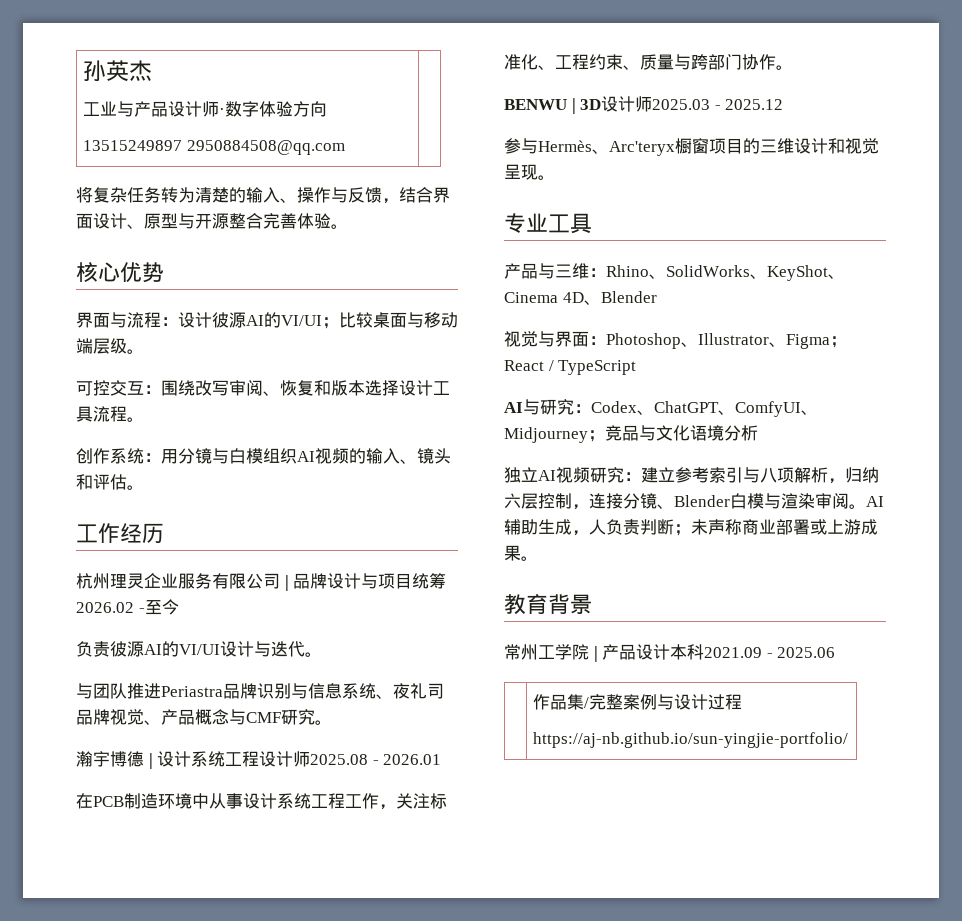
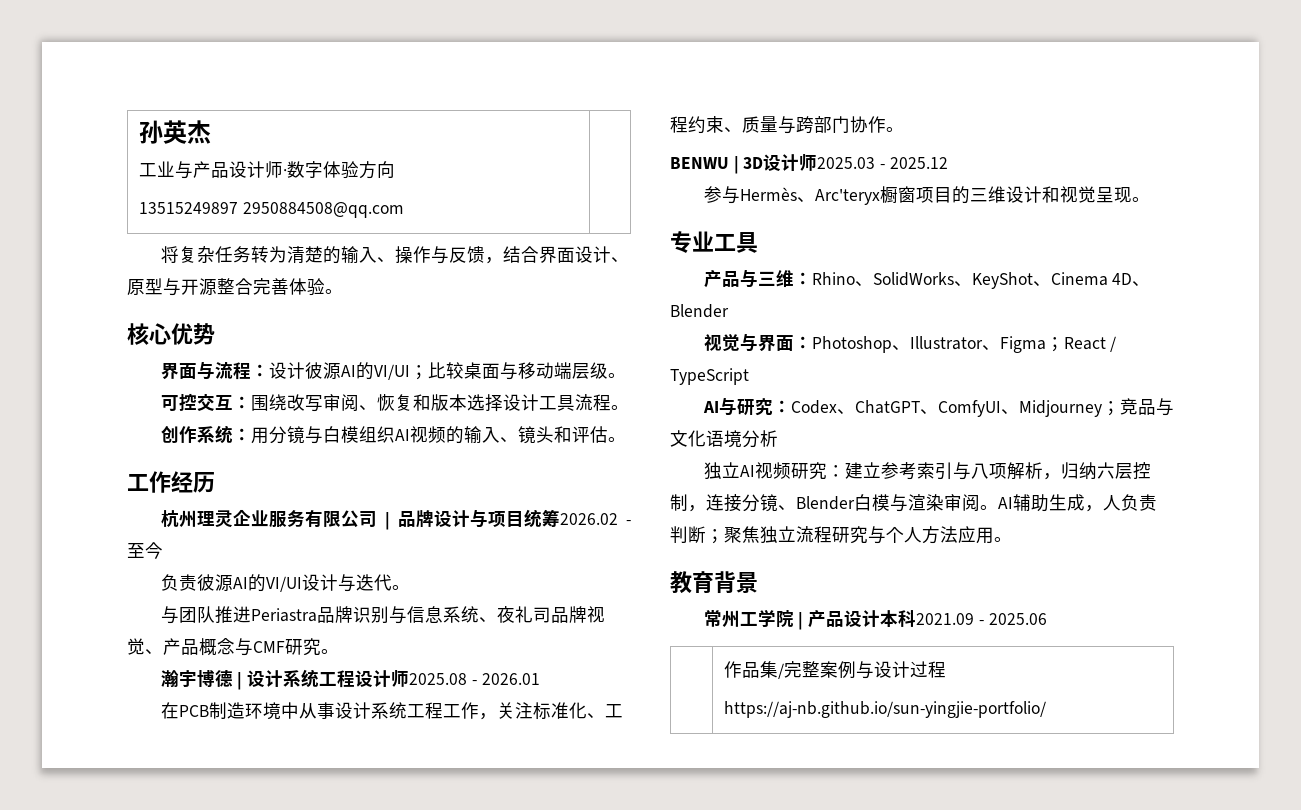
[691,519,878,535] [504,545,521,561] 未声称商业部署或上游成果 -> [724,526,994,544] 聚焦独立流程研究与个人方法应用

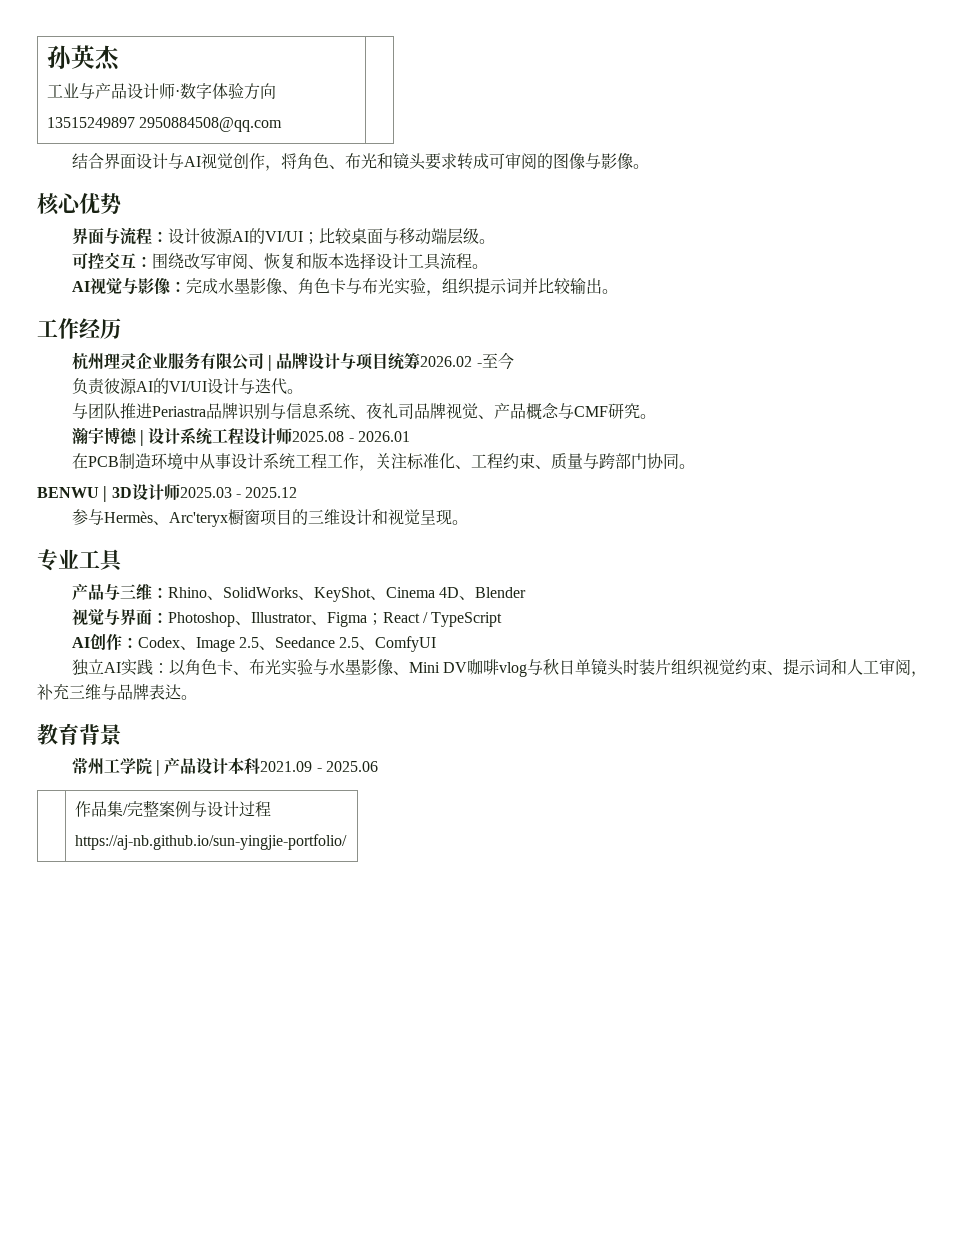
[160,246,629,264] [127,278,325,296] 将复杂任务转为清楚的输入、操作与反馈，结合界面设计、原型与开源整合完善体验 -> [71,152,633,171] 结合界面设计与AI视觉创作，将角色、布光和镜头要求转成可审阅的图像与影像
[160,425,608,444] 创作系统：用分镜与白模组织AI视频的输入、镜头和评估 -> [71,277,602,296] AI视觉与影像：完成水墨影像、角色卡与布光实验，组织提示词并比较输出
[868,116,886,133] 作 -> [662,453,679,469] 同
[718,397,773,416] 与研究 -> [89,633,122,650] 创作
[854,398,1174,417] [670,430,778,448] [703,462,1151,480] [670,494,1157,512] [670,526,994,544] ChatGPT、ComfyUI、Midjourney；竞品与文化语境分析 // 独立AI视频研究：建立参考索引与八项解析，归纳六层控制，连接分镜、Blender白模与渲染审阅。AI辅助生成，人负责判断；聚焦独立流程研究与个人方法应用 -> [195,636,437,652] [71,658,927,677] [37,684,181,700] Image 2.5、Seedance 2.5、ComfyUI // 独立AI实践：以角色卡、布光实验与水墨影像、Mini DV咖啡vlog与秋日单镜头时装片组织视觉约束、提示词和人工审阅，补充三维与品牌表达

